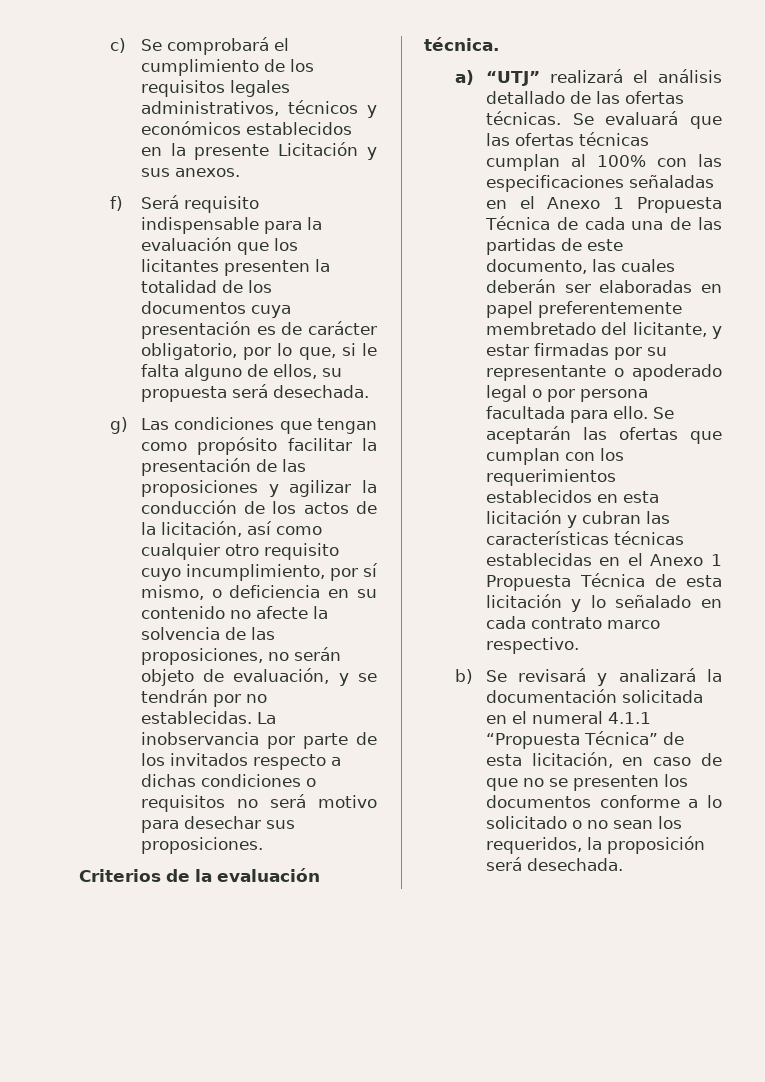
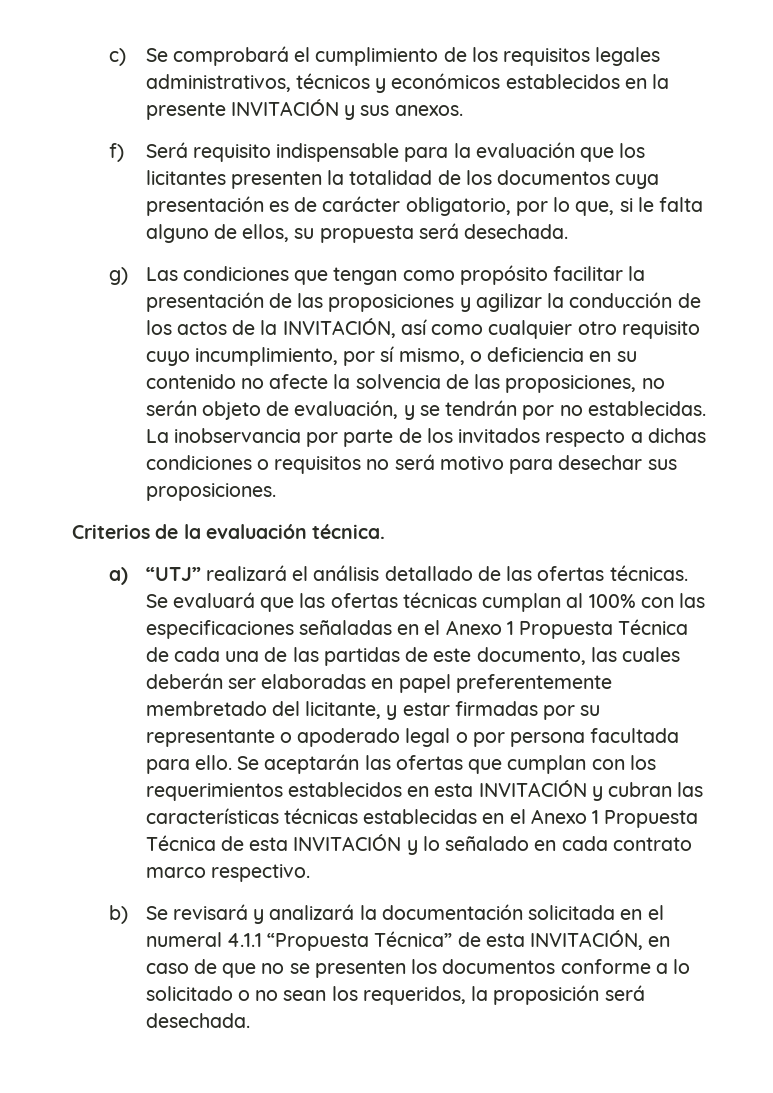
[278,142,359,156] Licitación -> [230,99,339,116] INVITACIÓN
[160,521,242,537] licitación, -> [282,318,396,338] INVITACIÓN,
[485,510,562,524] licitación -> [478,780,587,797] INVITACIÓN
[485,594,562,608] licitación -> [293,834,402,851] INVITACIÓN
[531,752,613,768] licitación, -> [530,930,644,950] INVITACIÓN,

